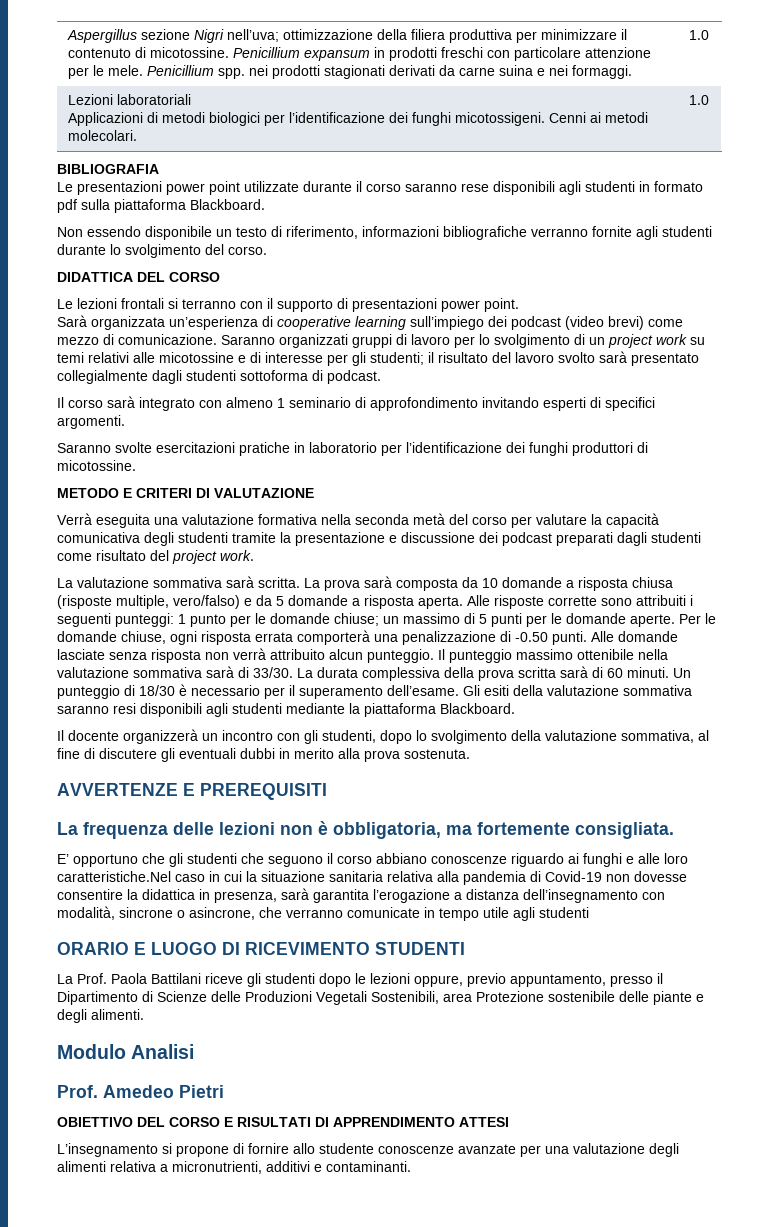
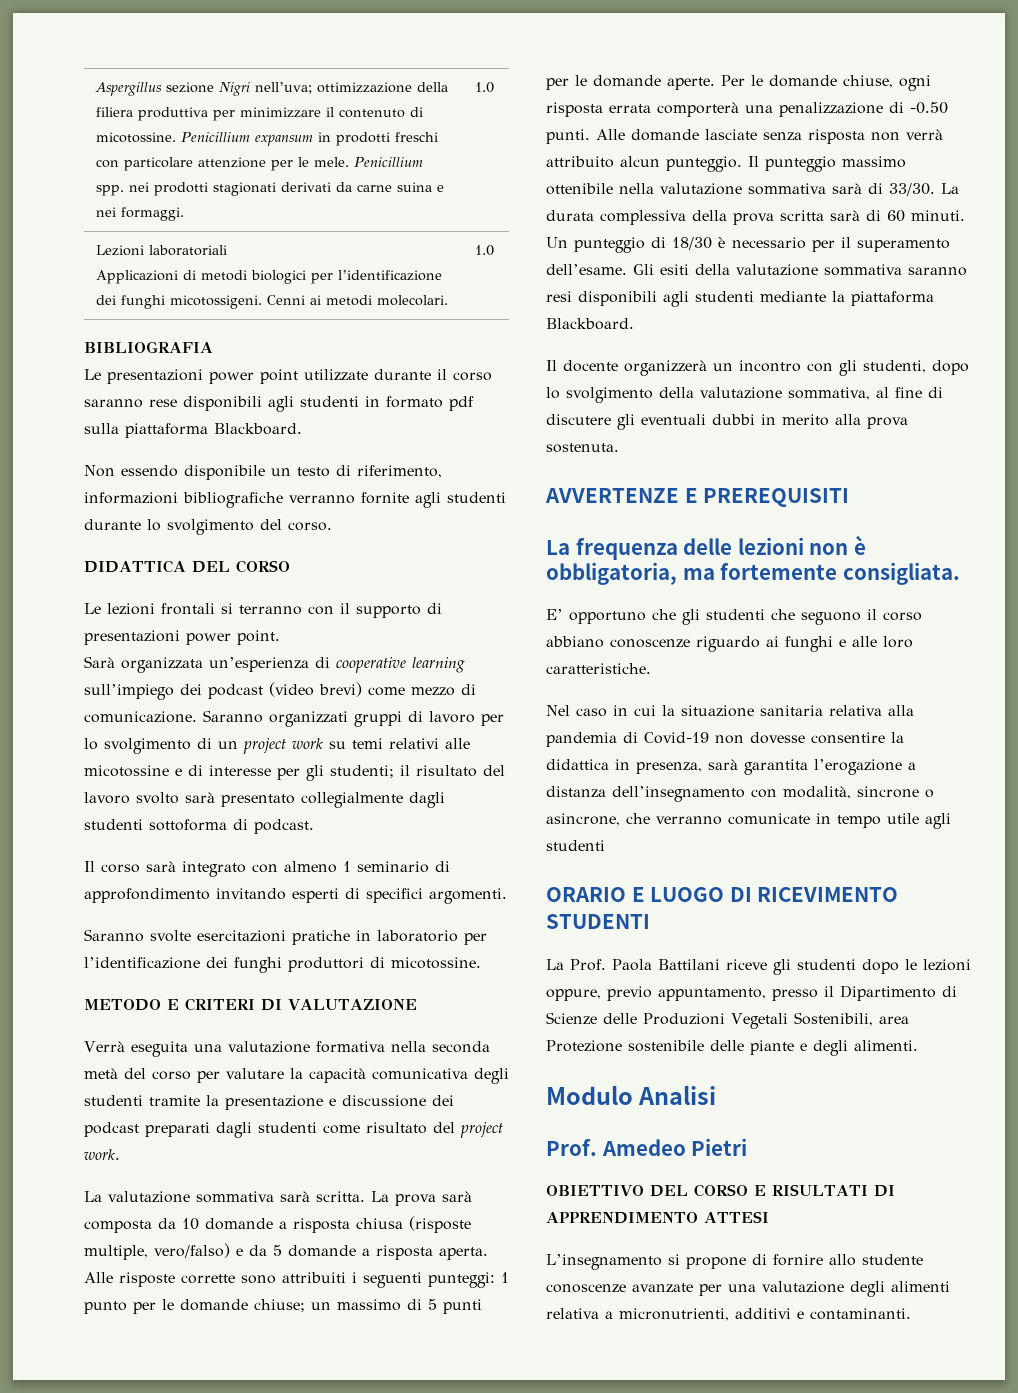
[57,871,171,882] caratteristiche.Nel -> [546,663,651,674] [546,705,570,716] caratteristiche. // Nel

